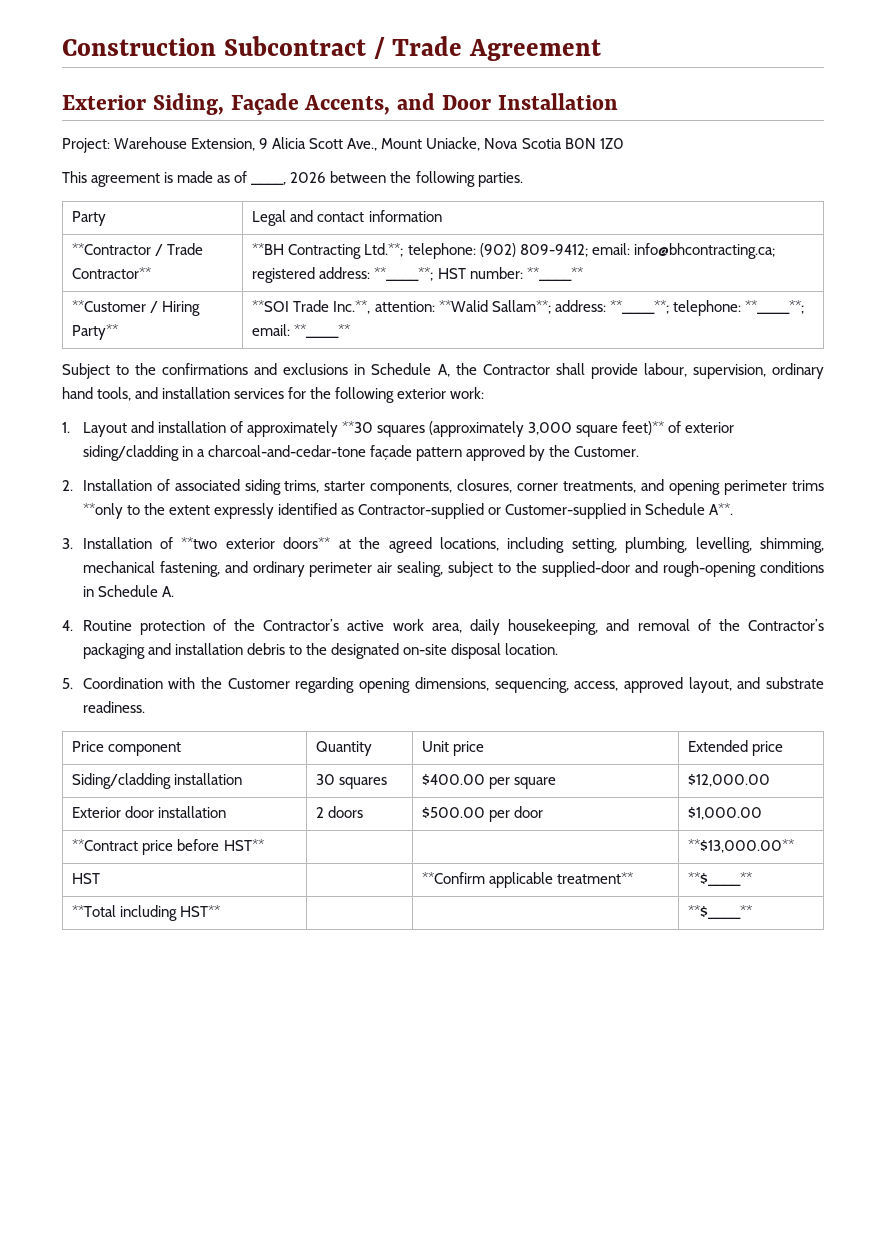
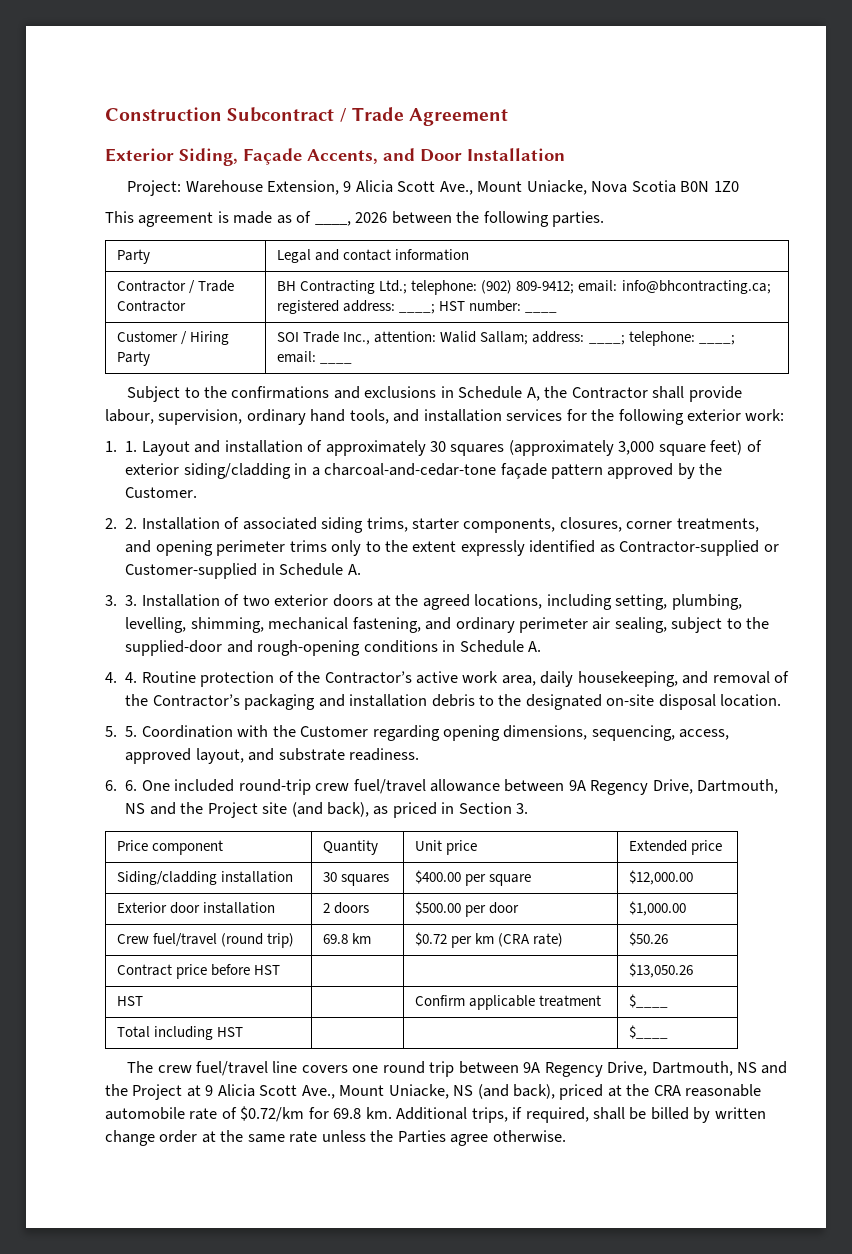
[72,243,204,256] [72,267,152,279] [252,243,404,259] **Contractor / Trade Contractor** | **BH Contracting Ltd.**; -> [117,280,235,294] [117,300,187,312] [277,280,408,294] Contractor / Trade Contractor | BH Contracting Ltd.;
[374,267,434,281] **____**; -> [399,304,436,314] ____;
[526,267,583,281] [72,300,201,316] [72,324,119,340] [252,300,804,316] [252,324,351,338] **____** // **Customer / Hiring Party** | **SOI Trade Inc.**, attention: **Walid Sallam**; address: **____**; telephone: **____**; email: **____** -> [525,311,558,313] [117,331,230,345] [117,351,151,366] [277,331,735,346] [277,351,353,364] ____ // Customer / Hiring Party | SOI Trade Inc., attention: Walid Sallam; address: ____; telephone: ____; email: ____
(70, 427) none -> [125,441,138,452] 1.
[341,421,373,433] **30 -> [429,441,446,452] 30
[622,421,665,435] feet)** -> [710,440,743,455] feet)
(73, 485) none -> [125,518,138,529] 2.
[82,503,123,519] **only -> [331,540,362,556] only
[709,503,734,515] [62,537,331,549] A**. // 3. Installation of **two exterior doors** -> [347,564,361,575] [105,594,373,607] A. // 3. 3. Installation of two exterior doors
(73, 625) none -> [125,672,138,683] 4.
(73, 683) none -> [125,726,138,737] 5.
(145, 707) none -> [105,779,779,795] [125,802,529,818] // 6. 6. One included round-trip crew fuel/travel allowance between 9A Regency Drive, Dartmouth, NS and the Project site (and back), as priced in Section 3.
[72,839,264,855] [688,839,795,853] [72,873,101,884] [422,872,634,888] [688,872,753,886] [72,905,221,921] [688,905,753,919] **Contract price before HST** | | | **$13,000.00** // HST | | **Confirm applicable treatment** | **$____** // **Total including HST** | | | **$____** -> [117,933,295,948] [323,933,372,944] [415,932,564,948] [629,932,669,946] [117,964,281,979] [629,963,694,978] [117,996,144,1006] [415,995,602,1010] [629,994,669,1008] [117,1026,244,1040] [629,1025,669,1039] [127,1061,788,1077] [105,1084,762,1100] [105,1106,766,1123] [105,1130,566,1146] Crew fuel/travel (round trip) | 69.8 km | $0.72 per km (CRA rate) | $50.26 // Contract price before HST | | | $13,050.26 // HST | | Confirm applicable treatment | $____ // Total including HST | | | $____ // The crew fuel/travel line covers one round trip between 9A Regency Drive, Dartmouth, NS and the Project at 9 Alicia Scott Ave., Mount Uniacke, NS (and back), priced at the CRA reasonable automobile rate of $0.72/km for 69.8 km. Additional trips, if required, shall be billed by written change order at the same rate unless the Parties agree otherwise.

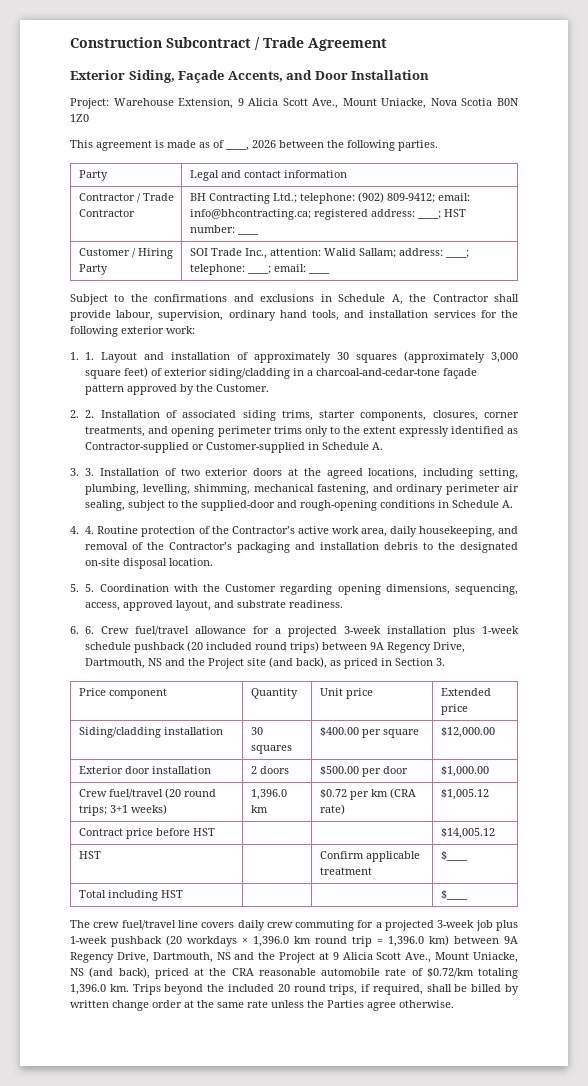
[141,779,500,795] One included round-trip crew fuel/travel allowance -> [101,626,519,637] [85,641,320,653] Crew fuel/travel allowance for a projected 3-week installation plus 1-week schedule pushback (20 included round trips)
[221,933,295,948] [323,934,349,944] (round trip) | 69.8 -> [164,788,216,799] [78,804,167,816] [250,789,287,800] (20 round trips; 3+1 weeks) | 1,396.0
[629,932,669,946] $50.26 -> [440,789,489,800] $1,005.12
[629,963,694,978] $13,050.26 -> [440,828,495,839] $14,005.12
[352,1061,455,1077] one round trip -> [237,920,519,931] [70,935,449,947] daily crew commuting for a projected 3-week job plus 1-week pushback (20 workdays × 1,396.0 km round trip = 1,396.0 km)
[308,1107,468,1120] for 69.8 km. Additional -> [478,968,518,979] [70,984,326,995] totaling 1,396.0 km. Trips beyond the included 20 round

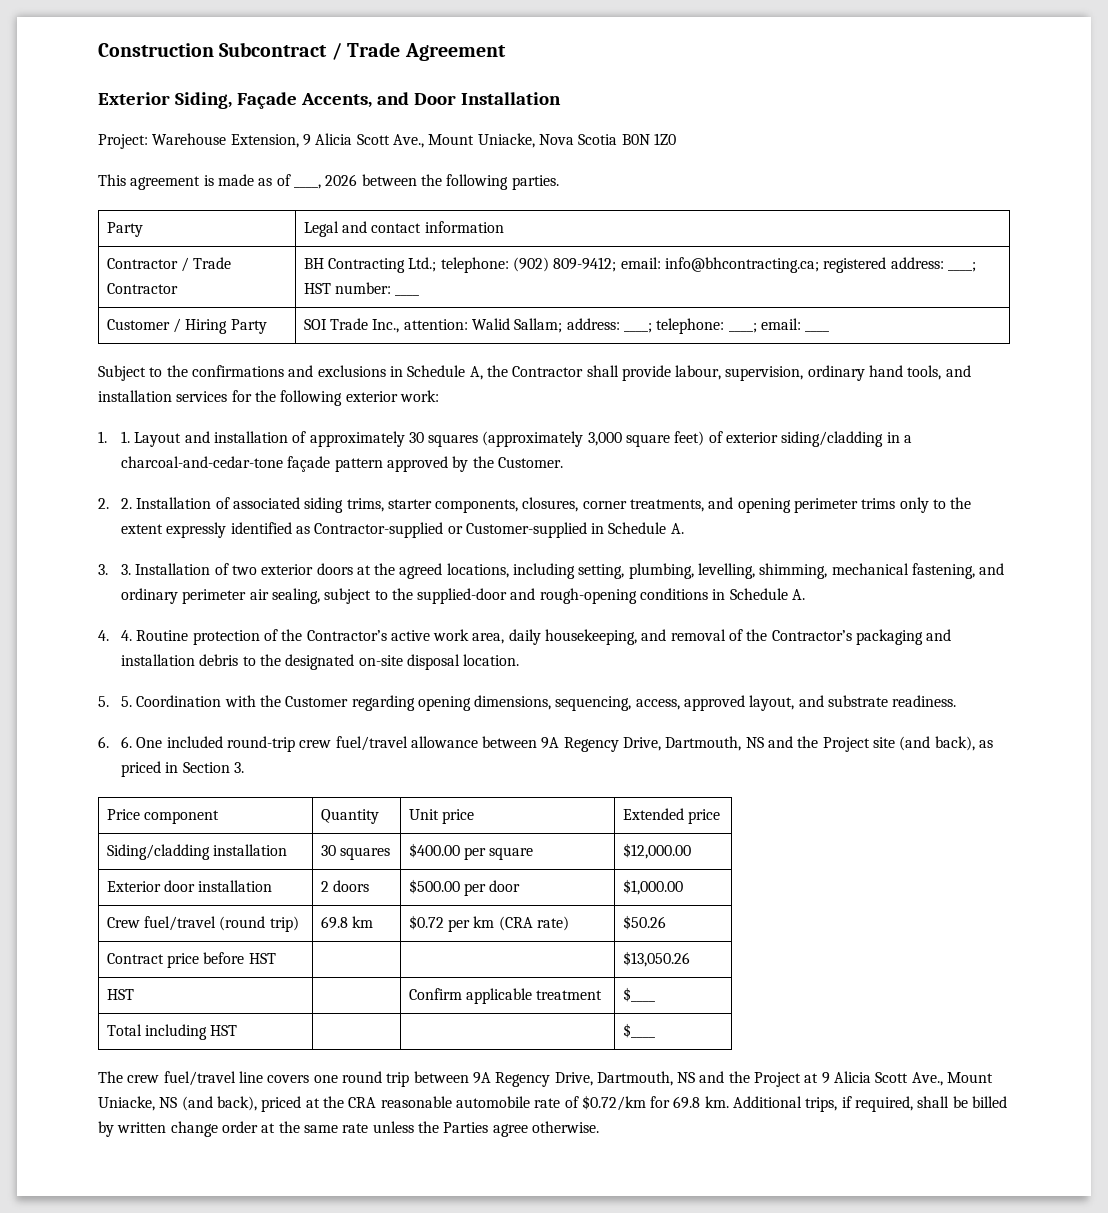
[101,626,519,637] [85,641,320,653] Crew fuel/travel allowance for a projected 3-week installation plus 1-week schedule pushback (20 included round trips) -> [136,736,478,752] One included round-trip crew fuel/travel allowance
[164,788,216,799] [78,804,167,816] [250,789,287,800] (20 round trips; 3+1 weeks) | 1,396.0 -> [219,916,299,932] [320,916,348,929] (round trip) | 69.8
[440,789,489,800] $1,005.12 -> [622,915,666,930] $50.26
[440,828,495,839] $14,005.12 -> [622,951,690,967] $13,050.26
[237,920,519,931] [70,935,449,947] daily crew commuting for a projected 3-week job plus 1-week pushback (20 workdays × 1,396.0 km round trip = 1,396.0 km) -> [313,1071,410,1087] one round trip
[478,968,518,979] [70,984,326,995] totaling 1,396.0 km. Trips beyond the included 20 round -> [650,1096,803,1109] for 69.8 km. Additional

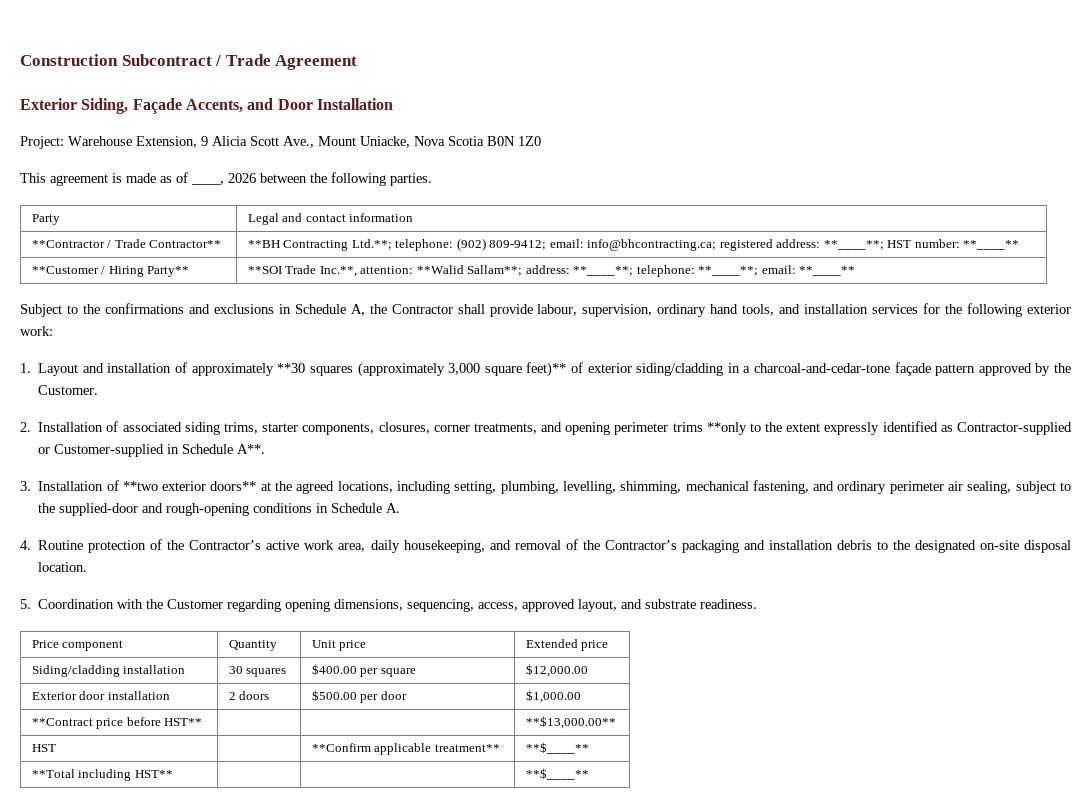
[106,257,232,272] [106,283,178,294] [303,257,437,273] Contractor / Trade Contractor | BH Contracting Ltd.; -> [31,239,222,248] [247,239,392,251] **Contractor / Trade Contractor** | **BH Contracting Ltd.**;
[947,262,976,272] ____; -> [823,240,884,250] **____**;
[395,294,420,296] [106,318,267,334] [303,318,801,334] [805,330,830,332] ____ // Customer / Hiring Party | SOI Trade Inc., attention: Walid Sallam; address: ____; telephone: ____; email: ____ -> [963,240,1020,250] [31,266,190,277] [247,265,856,277] **____** // **Customer / Hiring Party** | **SOI Trade Inc.**, attention: **Walid Sallam**; address: **____**; telephone: **____**; email: **____**
[120,431,130,443] 1. -> (31, 368) none
[408,432,424,443] 30 -> [277,363,306,373] **30
[674,431,705,446] feet) -> [526,362,567,377] feet)**
[120,498,132,509] 2. -> (31, 427) none
[899,497,929,513] only -> [706,422,747,435] **only
[670,523,684,534] [98,563,353,575] A. // 3. 3. Installation of two exterior doors -> [237,444,266,454] [20,480,257,491] A**. // 3. Installation of **two exterior doors**
[120,630,132,641] 4. -> (31, 545) none
[120,696,132,707] 5. -> (31, 604) none
[98,736,994,752] [120,761,244,777] // 6. 6. One included round-trip crew fuel/travel allowance between 9A Regency Drive, Dartmouth, NS and the Project site (and back), as priced in Section 3. -> (758, 604) none
[106,916,299,932] [320,916,373,929] [408,915,569,932] [622,915,666,930] [106,952,276,968] [622,951,690,967] [106,989,134,1000] [408,988,603,1004] [622,987,655,1002] [106,1024,238,1040] [622,1023,655,1038] [98,1071,994,1087] [98,1095,1008,1112] [98,1121,599,1137] Crew fuel/travel (round trip) | 69.8 km | $0.72 per km (CRA rate) | $50.26 // Contract price before HST | | | $13,050.26 // HST | | Confirm applicable treatment | $____ // Total including HST | | | $____ // The crew fuel/travel line covers one round trip between 9A Regency Drive, Dartmouth, NS and the Project at 9 Alicia Scott Ave., Mount Uniacke, NS (and back), priced at the CRA reasonable automobile rate of $0.72/km for 69.8 km. Additional trips, if required, shall be billed by written change order at the same rate unless the Parties agree otherwise. -> [31,717,203,729] [525,716,616,729] [31,744,56,752] [311,743,500,755] [525,742,589,754] [31,769,173,781] [525,768,589,780] **Contract price before HST** | | | **$13,000.00** // HST | | **Confirm applicable treatment** | **$____** // **Total including HST** | | | **$____**

